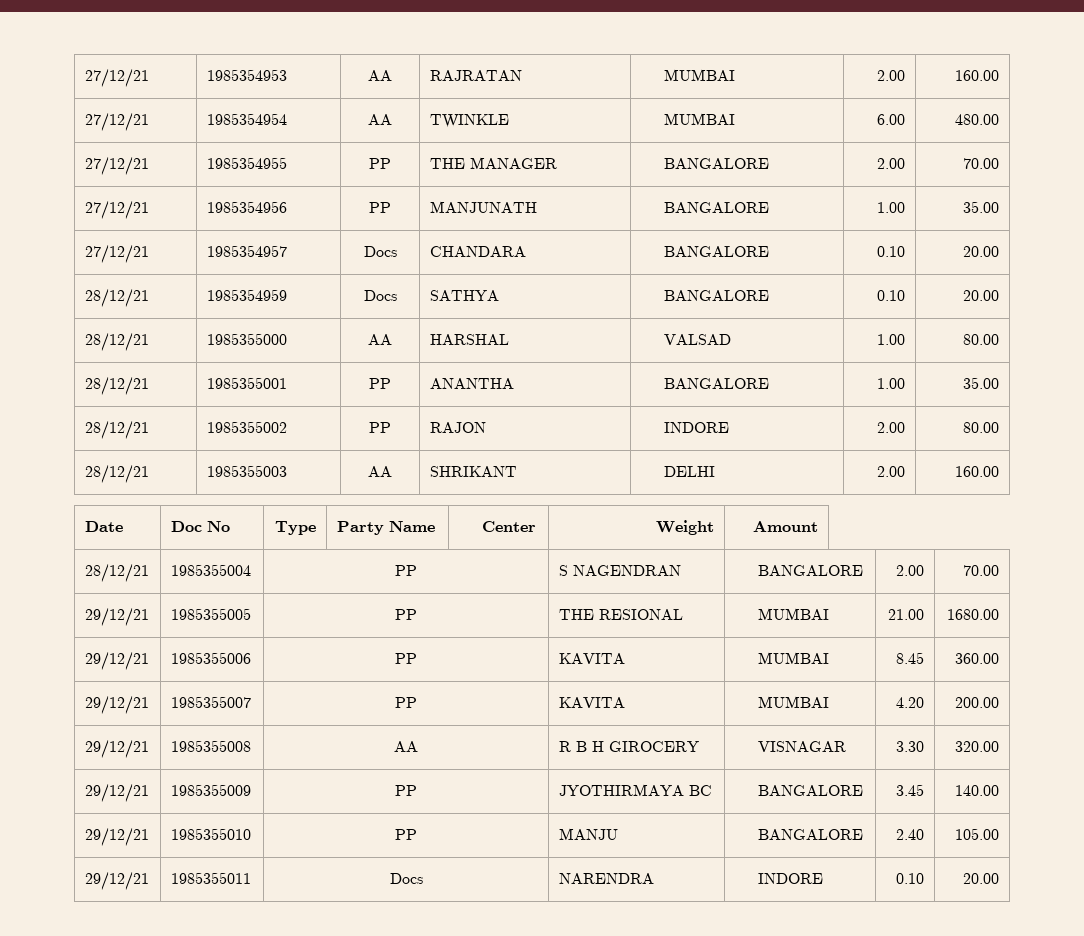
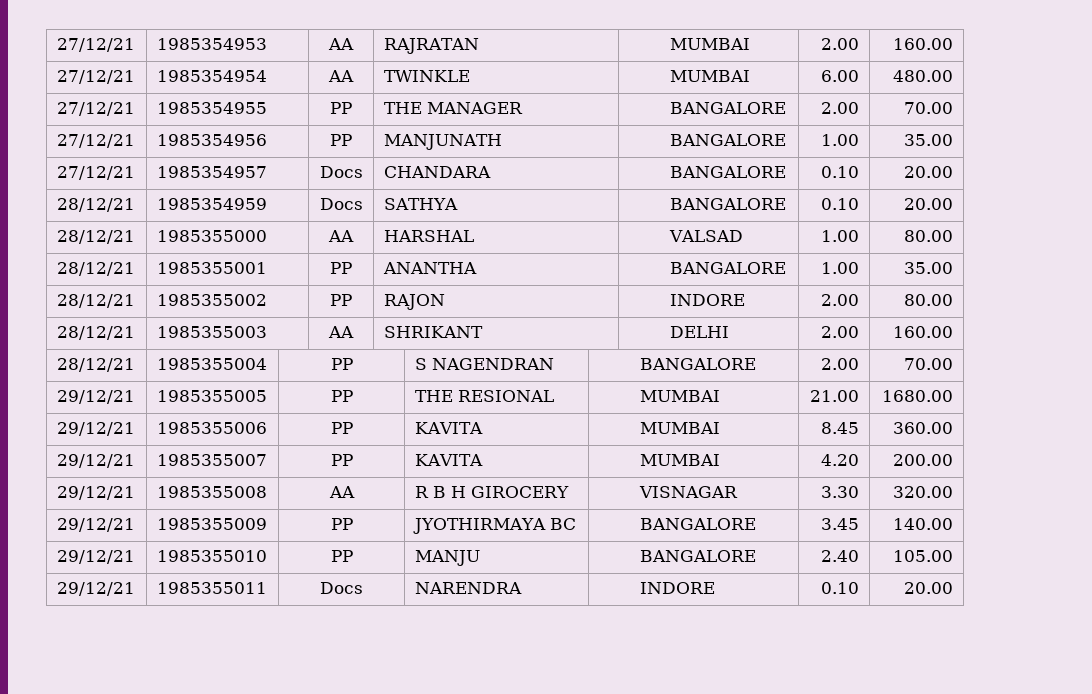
[84,521,123,532] [170,521,230,532] [274,521,316,535] [336,521,435,535] [482,521,537,532] [656,520,715,535] [753,521,819,532] // Date | Doc No | Type | Party Name | Center | Weight | Amount -> (954, 332) none

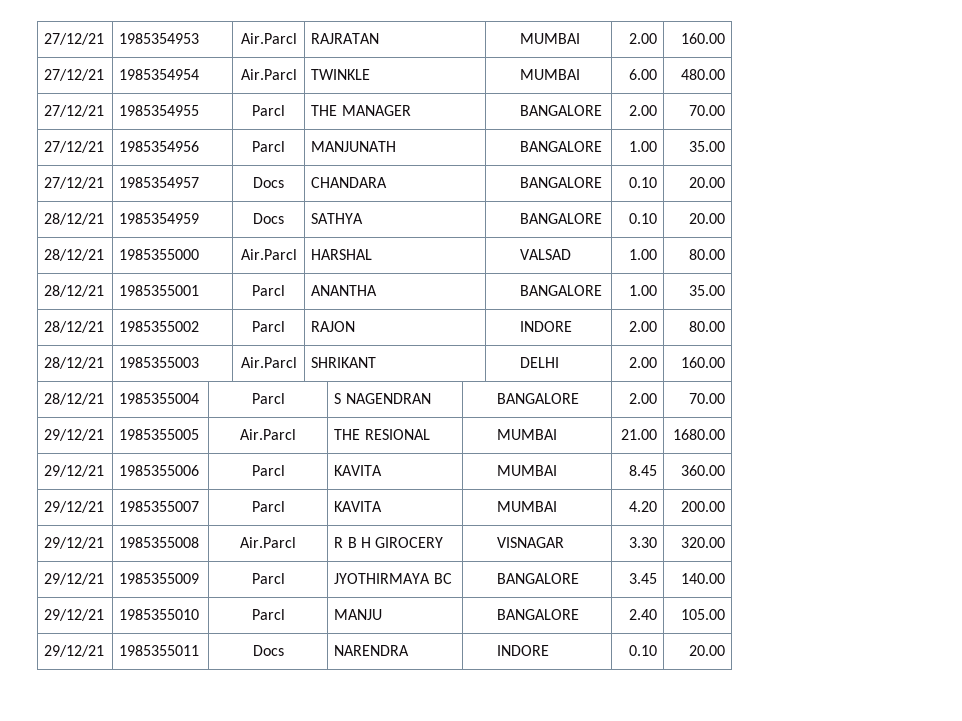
[328,38,354,50] AA -> [240,33,297,44] Air.Parcl
[328,70,354,82] AA -> [240,69,297,80] Air.Parcl
[330,102,352,114] PP -> [252,105,285,116] Parcl
[330,134,352,146] PP -> [252,141,285,152] Parcl
[328,230,354,242] AA -> [240,249,297,260] Air.Parcl
[330,262,352,274] PP -> [252,285,285,296] Parcl
[330,294,352,306] PP -> [252,321,285,332] Parcl
[328,326,354,338] AA -> [240,357,297,368] Air.Parcl
[330,358,353,370] PP -> [251,393,285,404] Parcl
[330,390,353,402] PP -> [240,429,296,440] Air.Parcl
[330,422,353,434] PP -> [251,465,285,476] Parcl
[330,454,353,466] PP -> [251,501,285,512] Parcl
[328,486,355,498] AA -> [240,537,296,548] Air.Parcl
[330,518,353,530] PP -> [251,573,285,584] Parcl
[330,550,353,562] PP -> [251,609,285,620] Parcl

